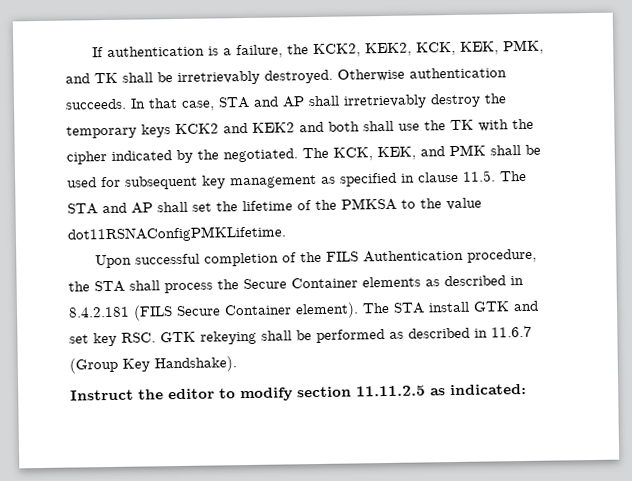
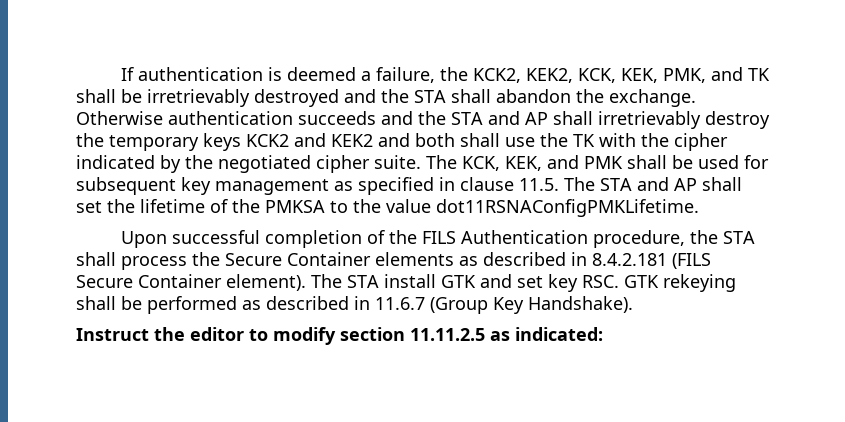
(219, 51) none -> [286,67,356,81] deemed
[264,67,507,84] [65,97,215,111] destroyed. Otherwise authentication succeeds. In that case, -> [254,89,696,107] [76,111,446,125] destroyed and the STA shall abandon the exchange. Otherwise authentication succeeds and the
[223,148,298,163] negotiated. -> [218,155,421,173] negotiated cipher suite.

